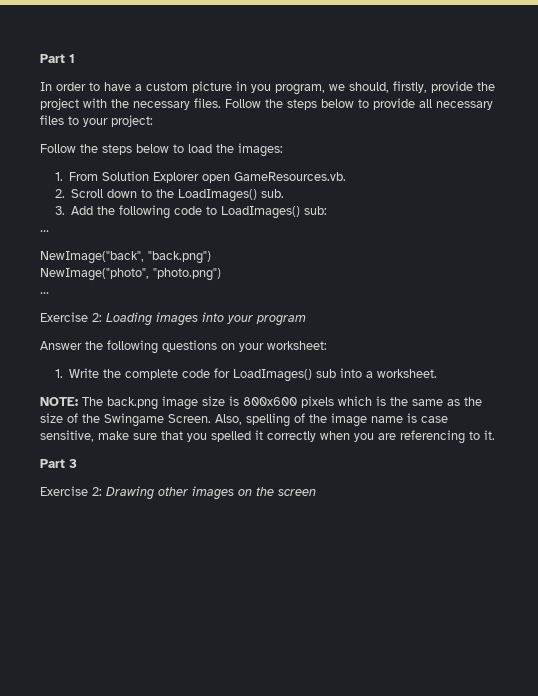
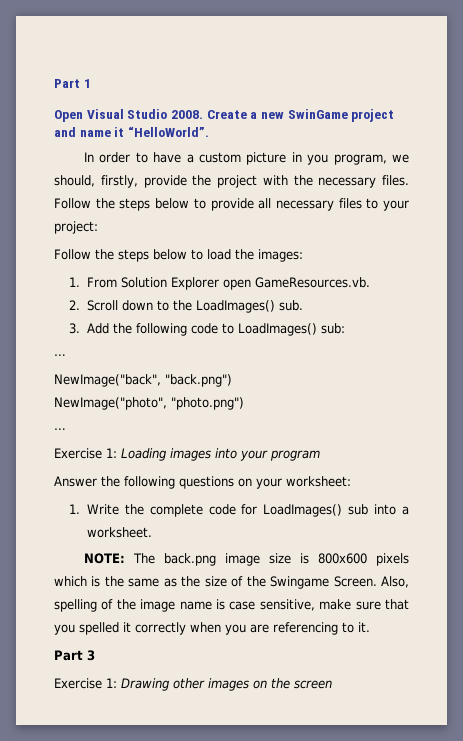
(75, 58) none -> [54,109,395,122] [54,126,209,137] // Open Visual Studio 2008. Create a new SwinGame project and name it “HelloWorld”.
[92,313,102,322] 2: -> [106,448,117,458] 1:
[92,487,102,496] 2: -> [106,678,117,688] 1:

